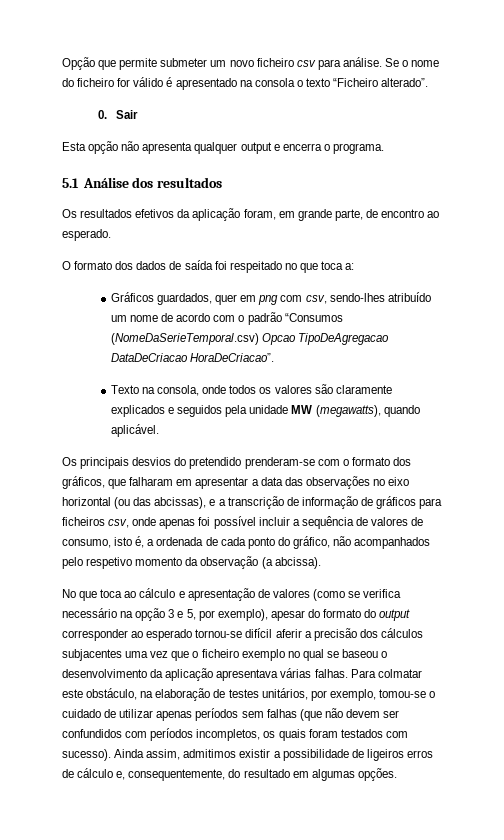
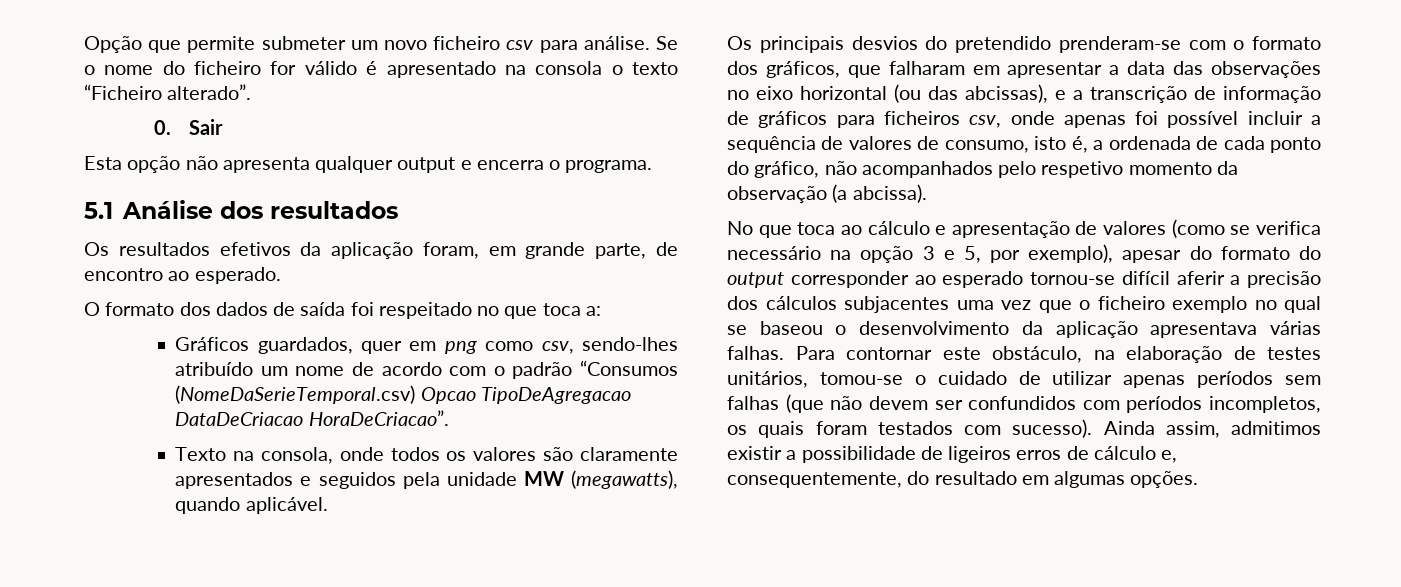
[280,295,303,302] com -> [485,341,534,351] como
[110,405,165,417] explicados -> [175,472,294,489] apresentados
[377,669,422,678] colmatar -> [846,347,932,360] contornar
[310,689,376,701] por exemplo, -> (808, 379) none

